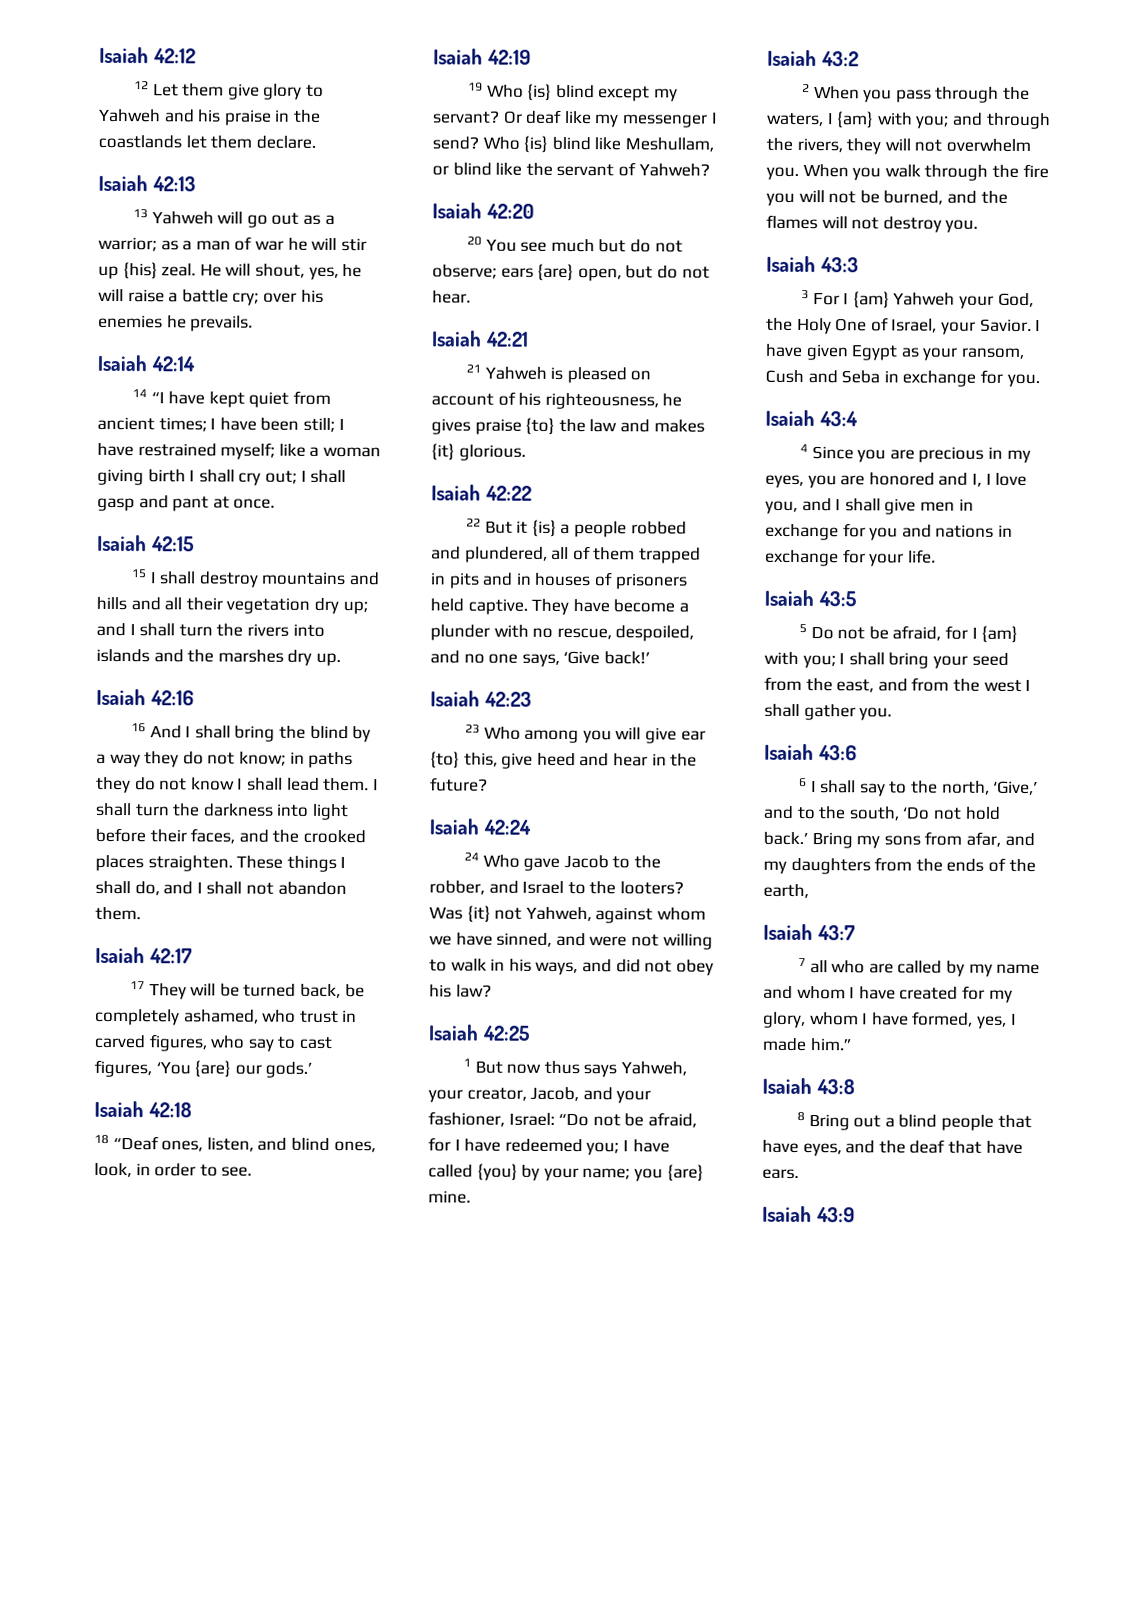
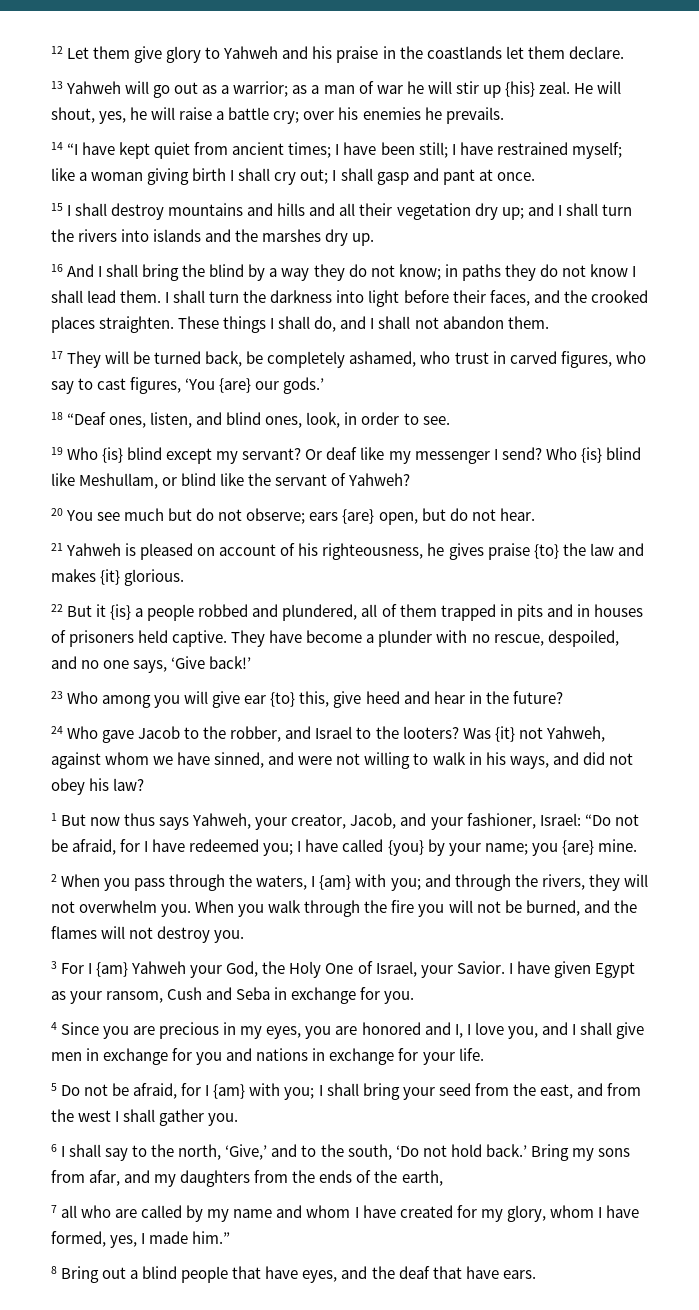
[99,46,196,64] Isaiah 42:12 // -> (51, 50) none
[98,174,196,192] // Isaiah 42:13 -> (624, 52) none
[97,354,195,372] // Isaiah 42:14 -> (504, 115) none
[97,534,194,552] // Isaiah 42:15 -> (535, 176) none
[96,688,194,706] // Isaiah 42:16 -> (375, 239) none
[95,946,192,964] // Isaiah 42:17 -> (549, 322) none
[94,1100,192,1118] // Isaiah 42:18 -> (325, 385) none
[433,48,531,65] // Isaiah 42:19 -> (450, 420) none
[432,202,535,219] // Isaiah 42:20 -> (411, 479) none
[432,330,529,347] // Isaiah 42:21 -> (535, 514) none
[431,484,532,501] // Isaiah 42:22 -> (185, 577) none
[430,690,532,707] // Isaiah 42:23 -> (252, 662) none
[429,818,531,835] // Isaiah 42:24 -> (563, 697) none
[428,1024,530,1041] // Isaiah 42:25 -> (145, 784) none
[767,49,859,67] // Isaiah 43:2 -> (637, 845) none
[766,255,859,273] // Isaiah 43:3 -> (245, 936) none
[765,409,858,427] // Isaiah 43:4 -> (415, 997) none
[764,589,856,607] // Isaiah 43:5 -> (484, 1054) none
[764,743,857,761] // Isaiah 43:6 -> (239, 1119) none
[763,923,855,941] // Isaiah 43:7 -> (443, 1178) none
[762,1077,855,1095] // Isaiah 43:8 -> (231, 1237) none
[762,1205,855,1223] // Isaiah 43:9 -> (536, 1274) none

